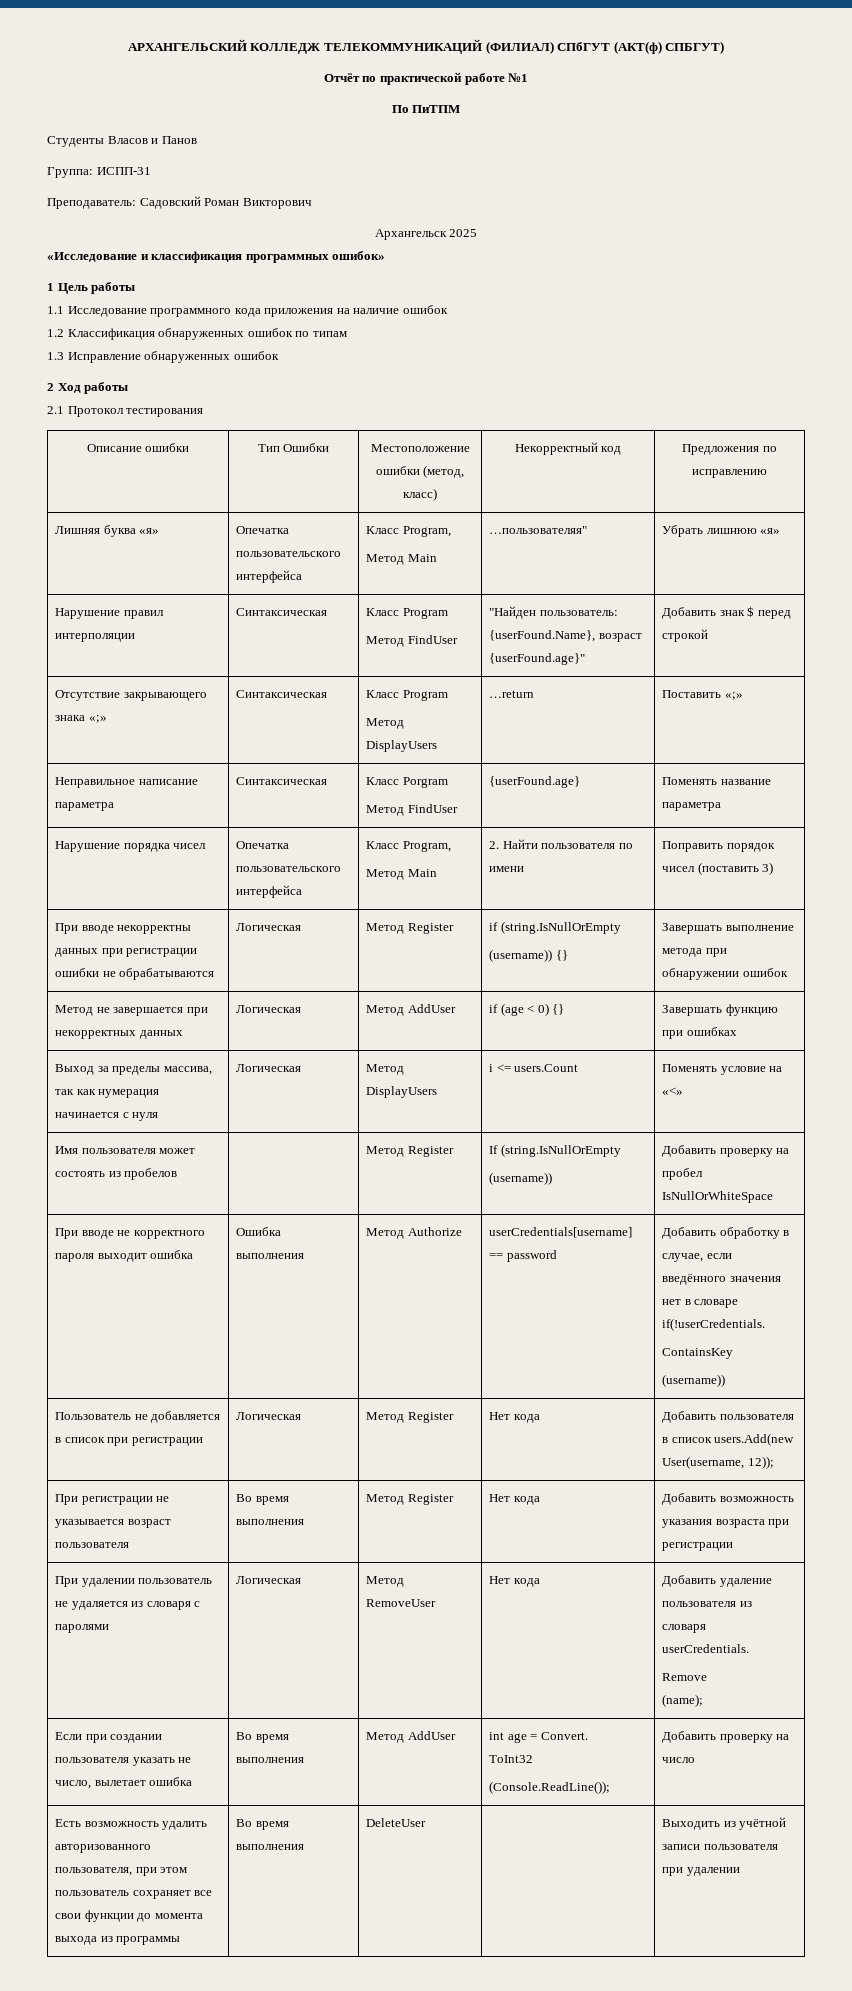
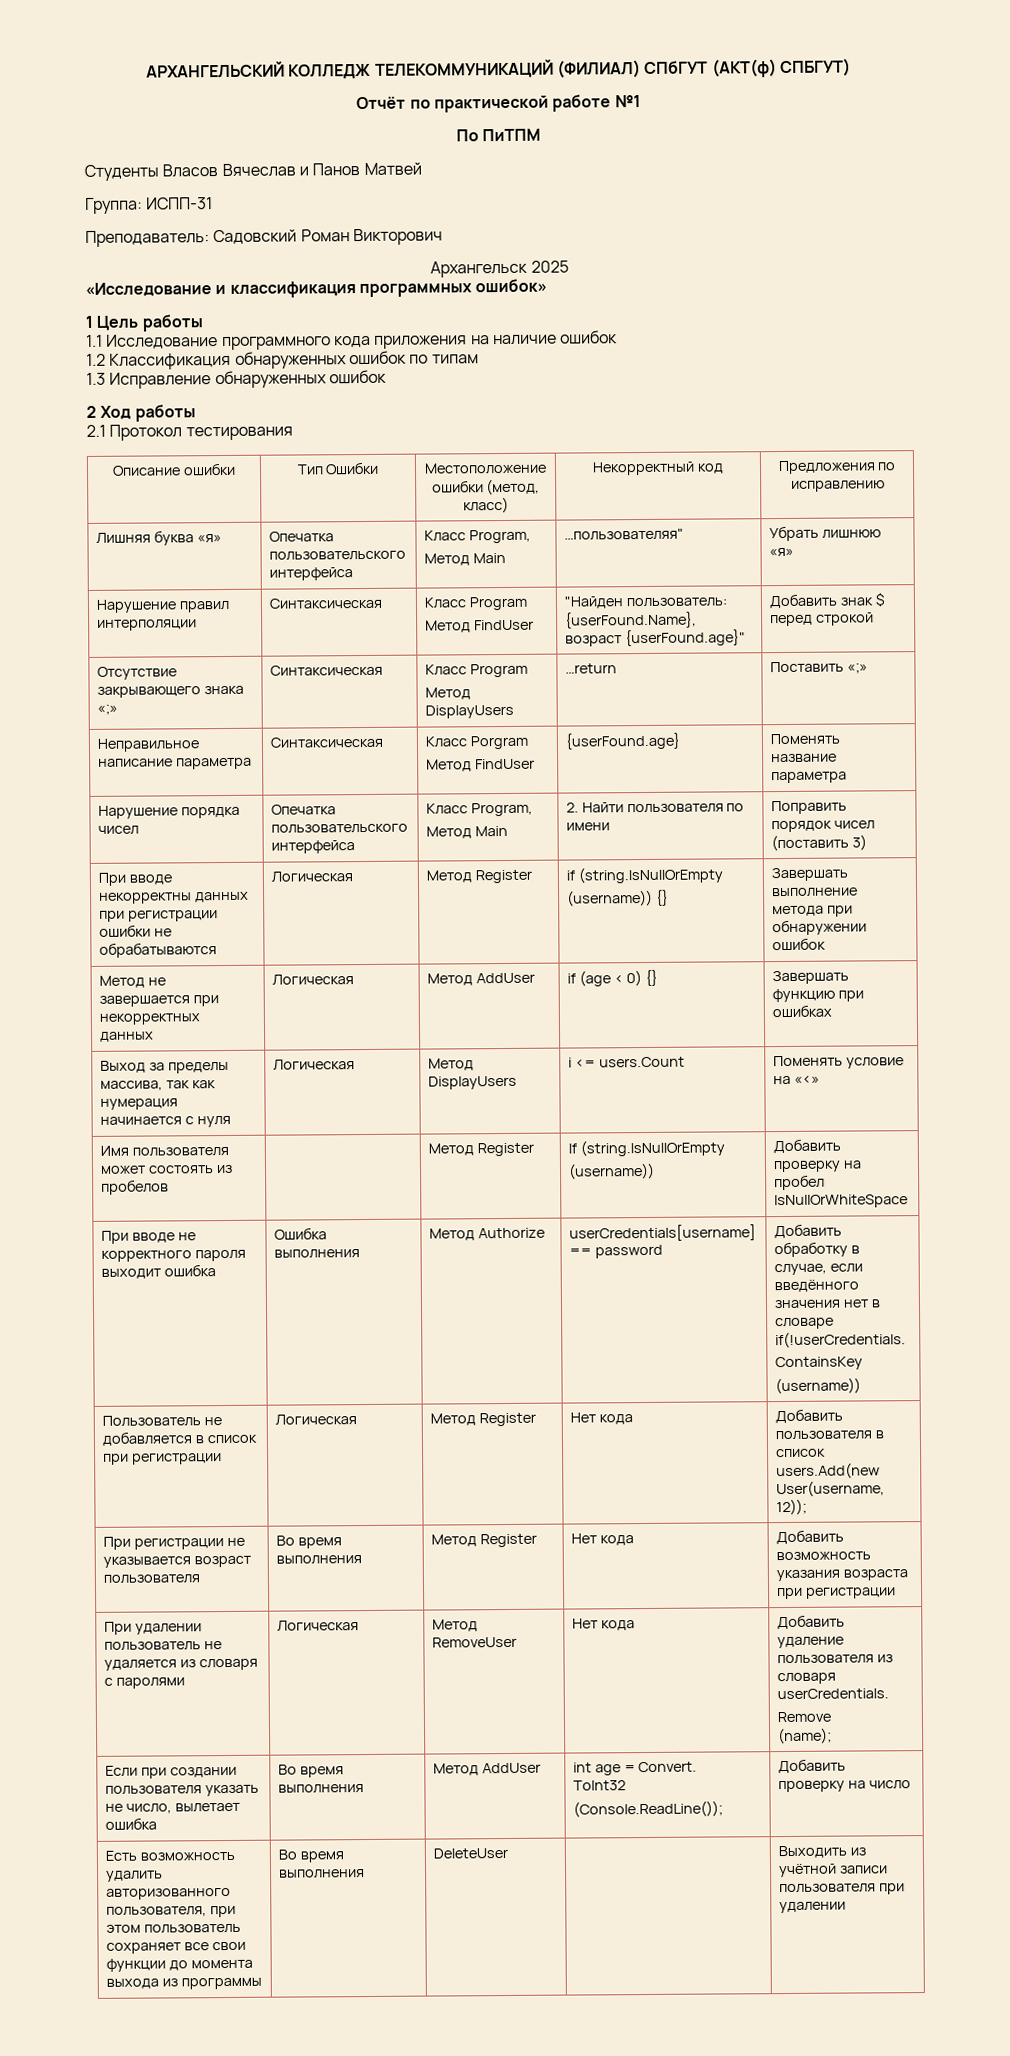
(148, 140) none -> [221,163,296,178] Вячеслав
(197, 140) none -> [363,162,422,175] Матвей

